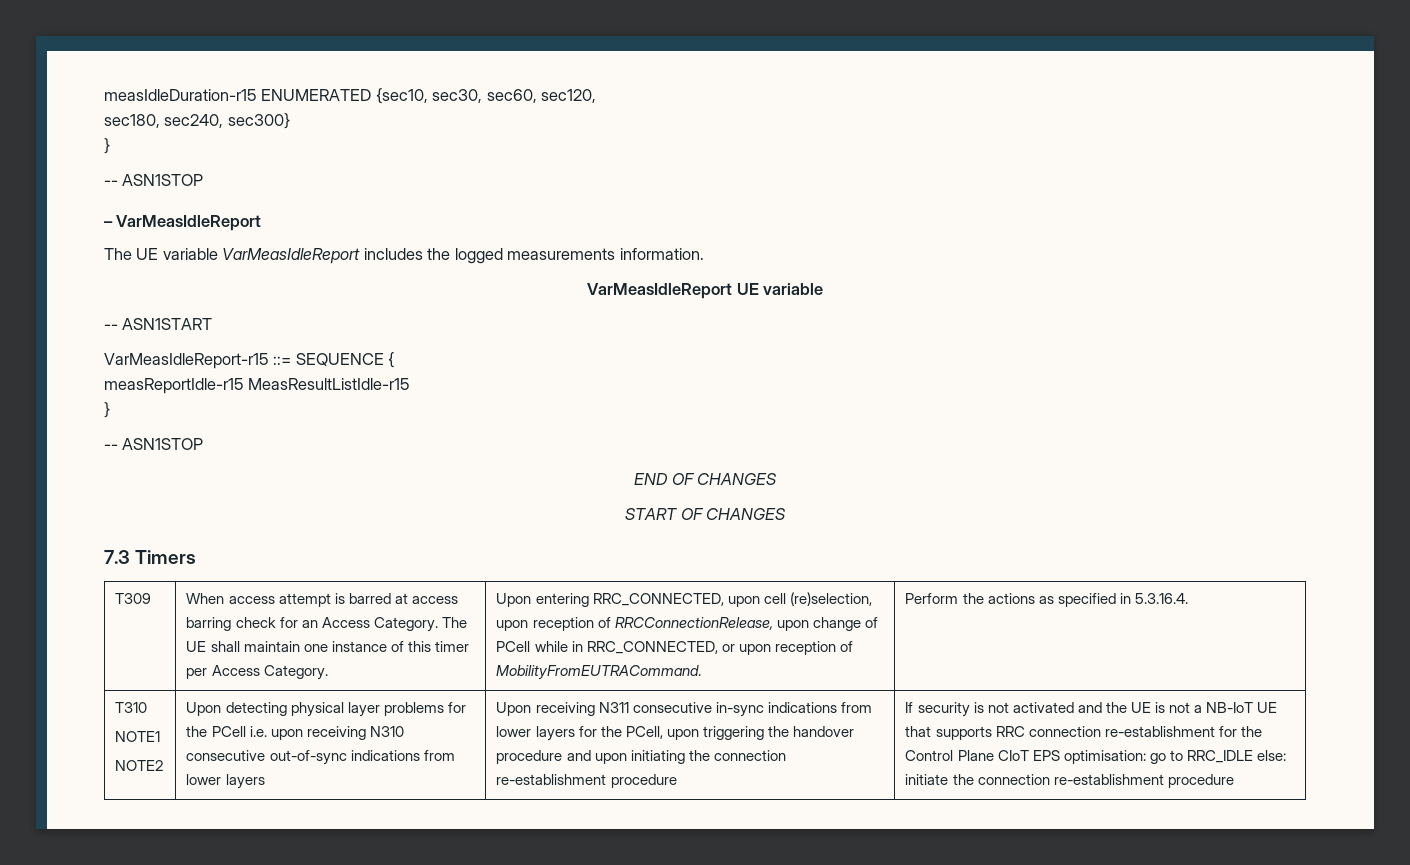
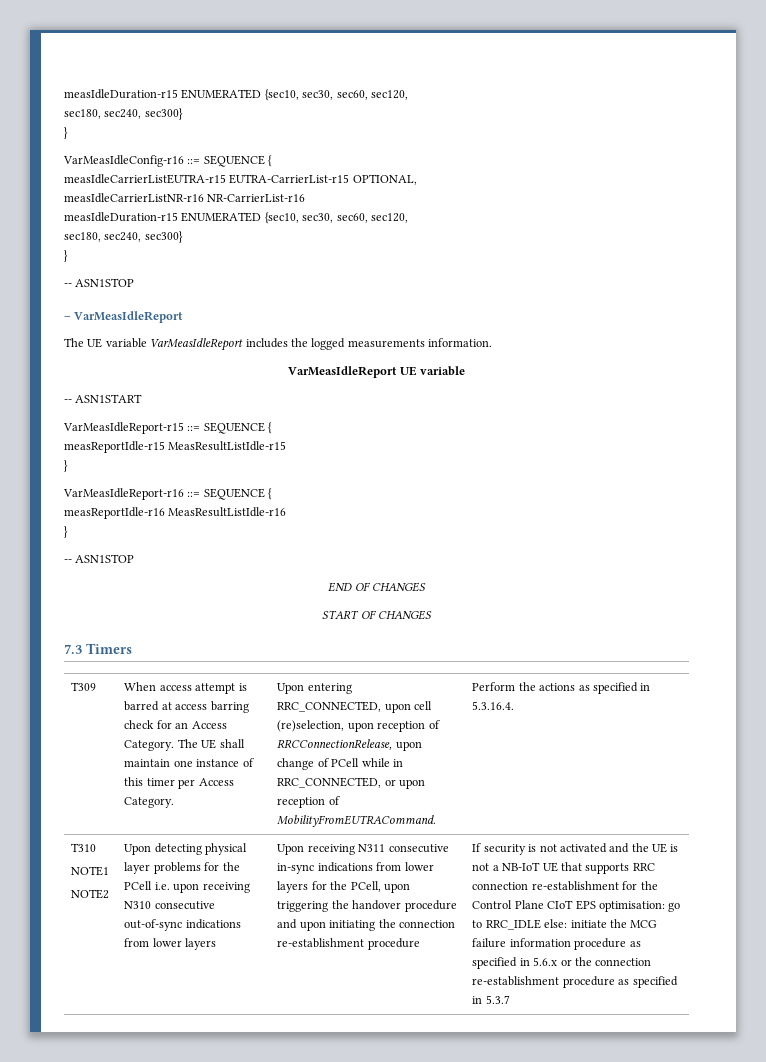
(110, 146) none -> [63,155,273,167] [64,174,417,185] [64,193,306,203] [64,212,408,224] [64,231,183,243] [64,250,68,262] // VarMeasIdleConfig-r16 ::= SEQUENCE { // measIdleCarrierListEUTRA-r15 EUTRA-CarrierList-r15 OPTIONAL, // measIdleCarrierListNR-r16 NR-CarrierList-r16 // measIdleDuration-r15 ENUMERATED {sec10, sec30, sec60, sec120, // sec180, sec240, sec300} // }
(110, 410) none -> [63,488,273,500] [64,507,287,519] [64,526,68,538] // VarMeasIdleReport-r16 ::= SEQUENCE { // measReportIdle-r16 MeasResultListIdle-r16 // }
[977,774,1234,788] connection re-establishment procedure -> [630,920,658,928] [472,938,641,950] [472,957,652,969] [472,976,678,988] [472,995,510,1004] MCG failure information procedure as specified in 5.6.x or the connection re-establishment procedure as specified in 5.3.7

